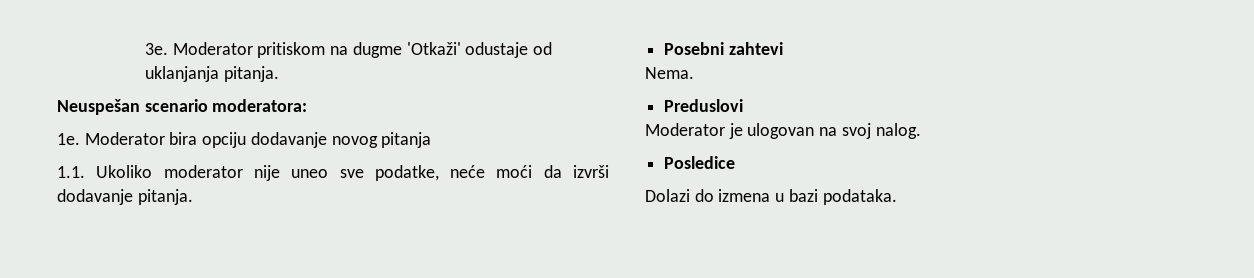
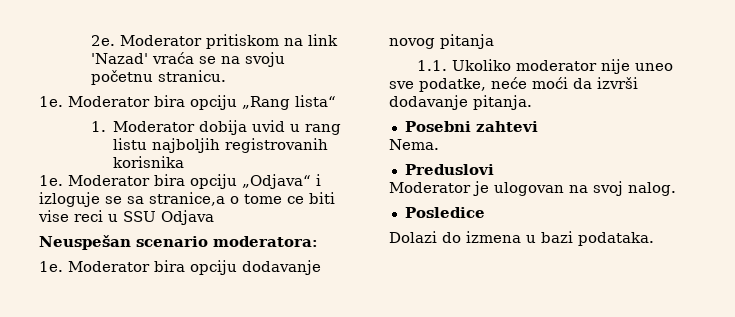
[144,43,168,55] 3e. -> [91,35,116,46] 2e.
[352,42,553,58] [144,66,279,82] dugme 'Otkaži' odustaje od uklanjanja pitanja. -> [308,34,339,46] [91,52,286,67] [91,70,227,85] [39,95,336,110] [91,120,342,135] [113,138,329,153] [113,156,185,168] [39,174,321,189] [39,192,335,207] [38,210,214,225] link 'Nazad' vraća se na svoju početnu stranicu. // 1e. Moderator bira opciju „Rang lista“ // 1. Moderator dobija uvid u rang listu najboljih registrovanih korisnika // 1e. Moderator bira opciju „Odjava“ i izloguje se sa stranice,a o tome ce biti vise reci u SSU Odjava

